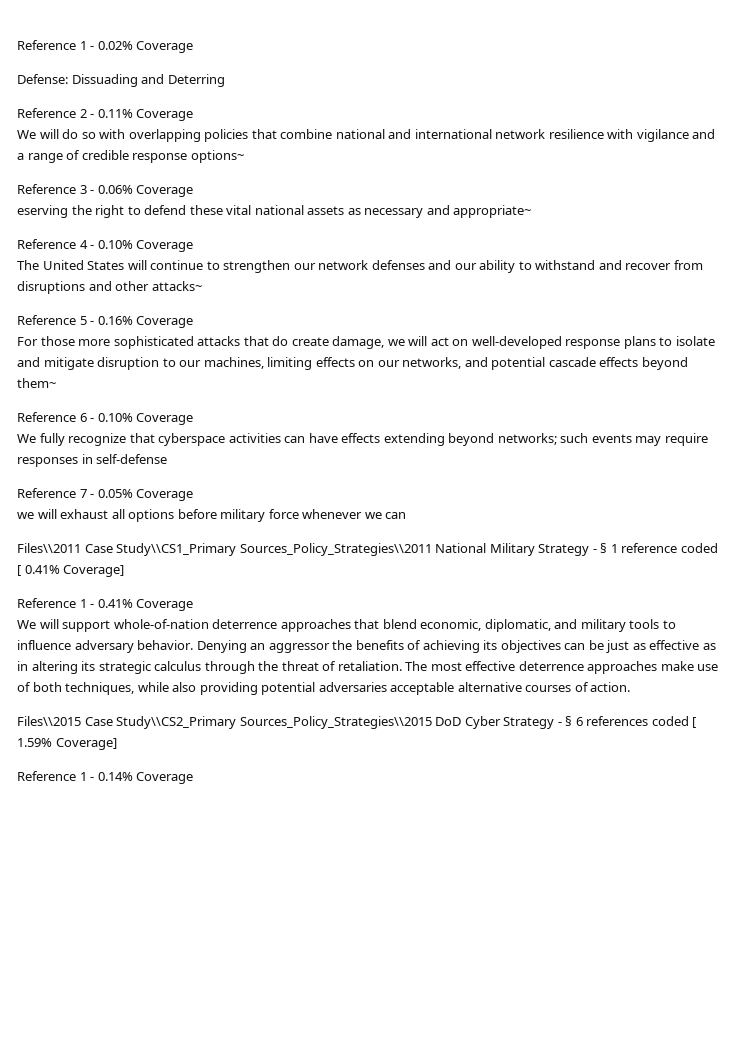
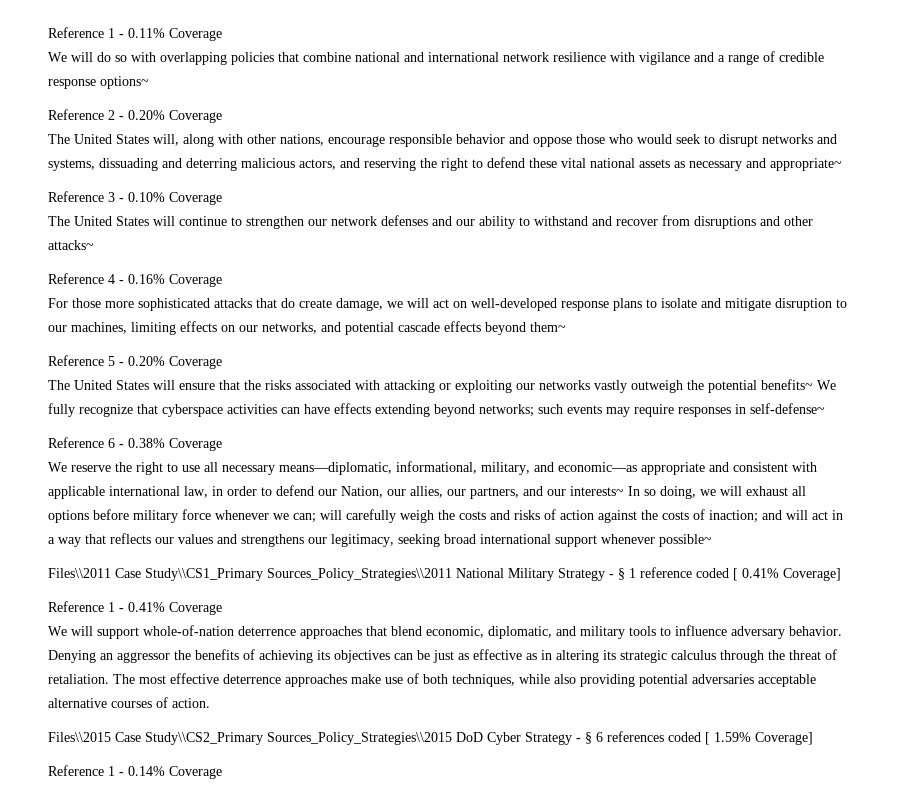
[17,40,194,53] [17,74,225,87] [17,108,95,118] Reference 1 - 0.02% Coverage // Defense: Dissuading and Deterring // Reference 2 - -> [48,27,124,38] Reference 1 -
[79,185,194,197] [17,205,68,218] 3 - 0.06% Coverage // eserving -> [108,110,222,123] [48,134,837,147] [48,158,416,171] 2 - 0.20% Coverage // The United States will, along with other nations, encourage responsible behavior and oppose those who would seek to disrupt networks and systems, dissuading and deterring malicious actors, and reserving
[79,240,88,249] 4 -> [108,192,115,202] 3
[79,316,87,325] 5 -> [108,274,115,284] 4
[79,413,194,425] 6 - 0.10% Coverage // -> [108,356,222,369] [48,379,813,393] 5 - 0.20% Coverage // The United States will ensure that the risks associated with attacking or exploiting our networks vastly outweigh the potential benefits~
[96,454,168,464] [17,488,194,501] self-defense // Reference 7 - 0.05% Coverage // -> [750,403,825,414] [48,437,222,451] [48,461,817,475] [48,485,696,499] self-defense~ // Reference 6 - 0.38% Coverage // We reserve the right to use all necessary means—diplomatic, informational, military, and economic—as appropriate and consistent with applicable international law, in order to defend our Nation, our allies, our partners, and our interests~ In so doing,
[385,512,407,519] can -> [293,509,843,523] [48,533,712,547] can; will carefully weigh the costs and risks of action against the costs of inaction; and will act in a way that reflects our values and strengthens our legitimacy, seeking broad international support whenever possible~

